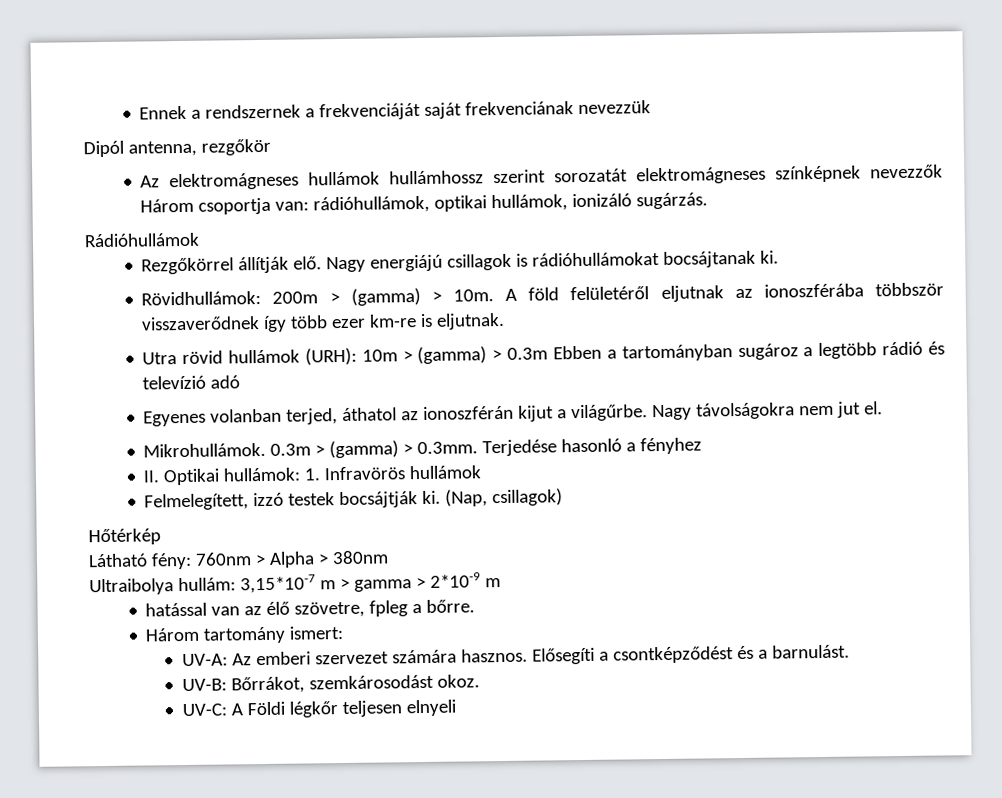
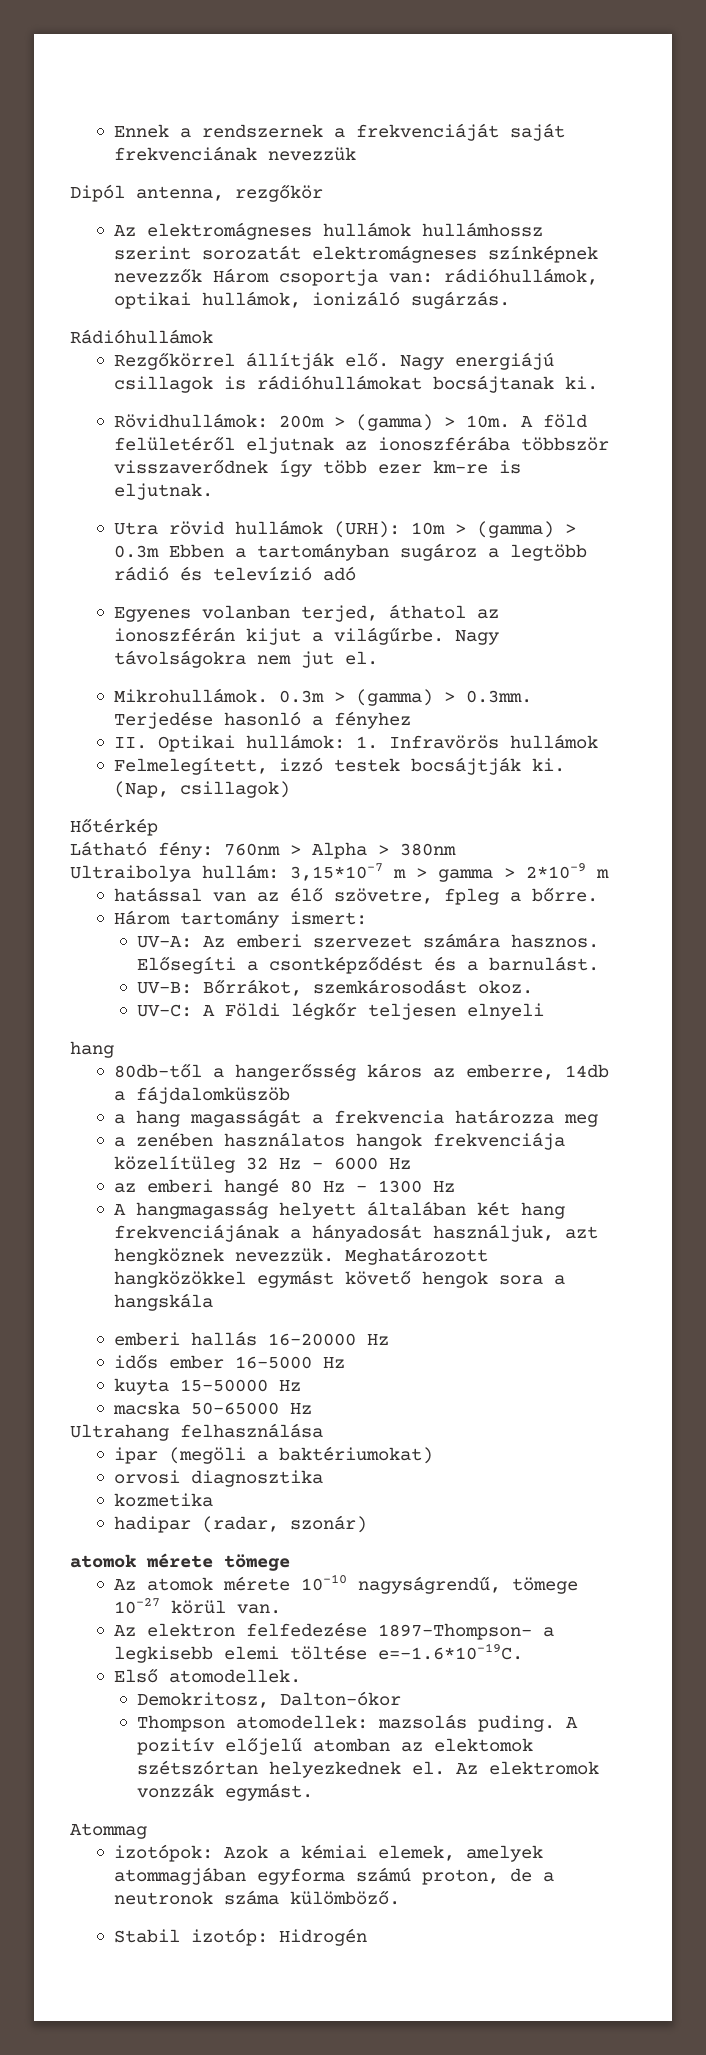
(457, 708) none -> [70,1041,114,1058] [113,1063,609,1081] [113,1086,290,1104] [113,1109,598,1127] [113,1132,565,1150] [113,1155,411,1173] [113,1178,455,1196] [113,1201,565,1219] [113,1224,598,1242] [113,1247,488,1265] [113,1270,565,1288] [113,1293,213,1311] [113,1331,389,1346] [113,1354,345,1369] [113,1378,301,1395] [112,1401,312,1415] [70,1423,323,1441] [113,1446,433,1464] [113,1470,323,1487] [113,1493,213,1507] [113,1515,367,1533] [70,1553,290,1571] [113,1574,578,1594] [113,1598,281,1614] [113,1622,554,1640] [113,1643,523,1663] [113,1668,301,1683] [136,1691,401,1708] [136,1714,578,1732] [136,1737,533,1755] [136,1760,599,1778] [136,1783,313,1801] [70,1823,147,1839] [113,1844,543,1862] [113,1867,554,1885] [113,1890,400,1905] [113,1928,367,1946] // hang // 80db-től a hangerősség káros az emberre, 14db a fájdalomküszöb // a hang magasságát a frekvencia határozza meg // a zenében használatos hangok frekvenciája közelítüleg 32 Hz – 6000 Hz // az emberi hangé 80 Hz – 1300 Hz // A hangmagasság helyett általában két hang frekvenciájának a hányadosát használjuk, azt hengköznek nevezzük. Meghatározott hangközökkel egymást követő hengok sora a hangskála // emberi hallás 16-20000 Hz // idős ember 16-5000 Hz // kuyta 15-50000 Hz // macska 50-65000 Hz // Ultrahang felhasználása // ipar (megöli a baktériumokat) // orvosi diagnosztika // kozmetika // hadipar (radar, szonár) // atomok mérete tömege // Az atomok mérete 10-10 nagyságrendű, tömege 10-27 körül van. // Az elektron felfedezése 1897-Thompson- a legkisebb elemi töltése e=-1.6*10-19C. // Első atomodellek. // Demokritosz, Dalton-ókor // Thompson atomodellek: mazsolás puding. A pozitív előjelű atomban az elektomok szétszórtan helyezkednek el. Az elektromok vonzzák egymást. // Atommag // izotópok: Azok a kémiai elemek, amelyek atommagjában egyforma számú proton, de a neutronok száma külömböző. // Stabil izotóp: Hidrogén

